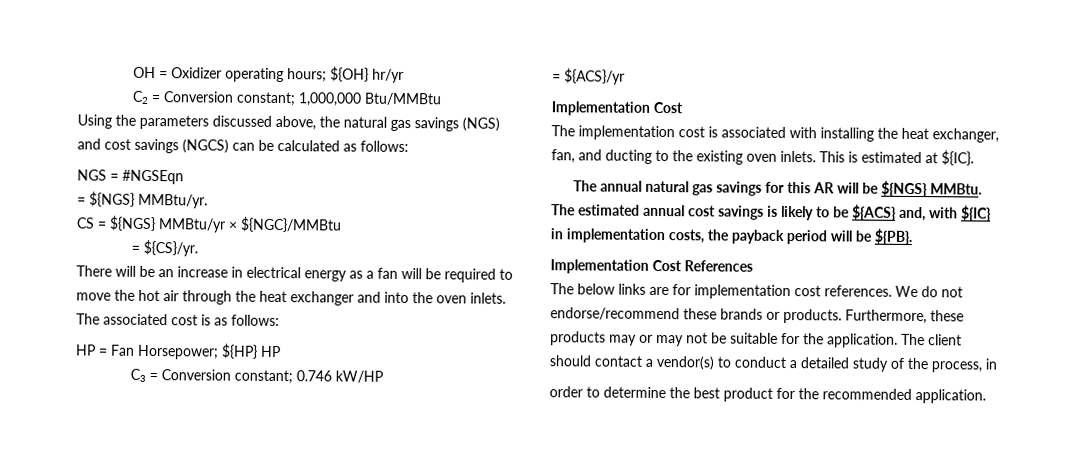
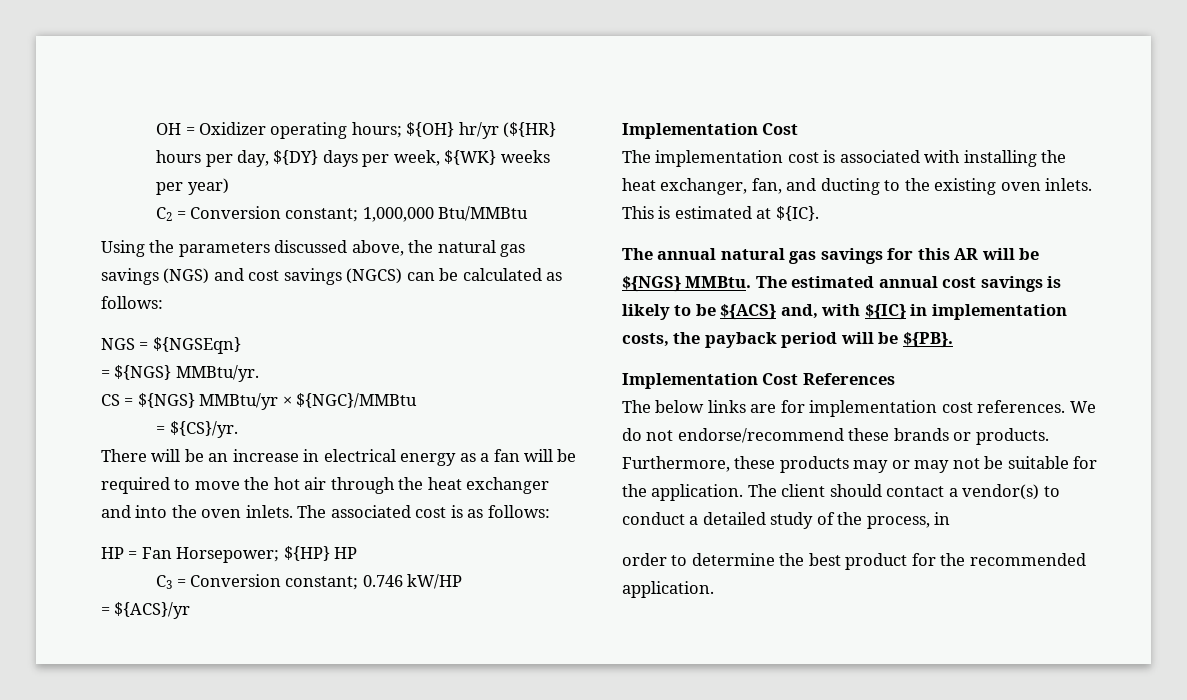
(405, 75) none -> [503,122,557,138] [156,150,550,167] [156,178,229,195] (${HR} hours per day, ${DY} days per week, ${WK} weeks per year)
[122,169,184,185] #NGSEqn -> [152,337,241,354] ${NGSEqn}

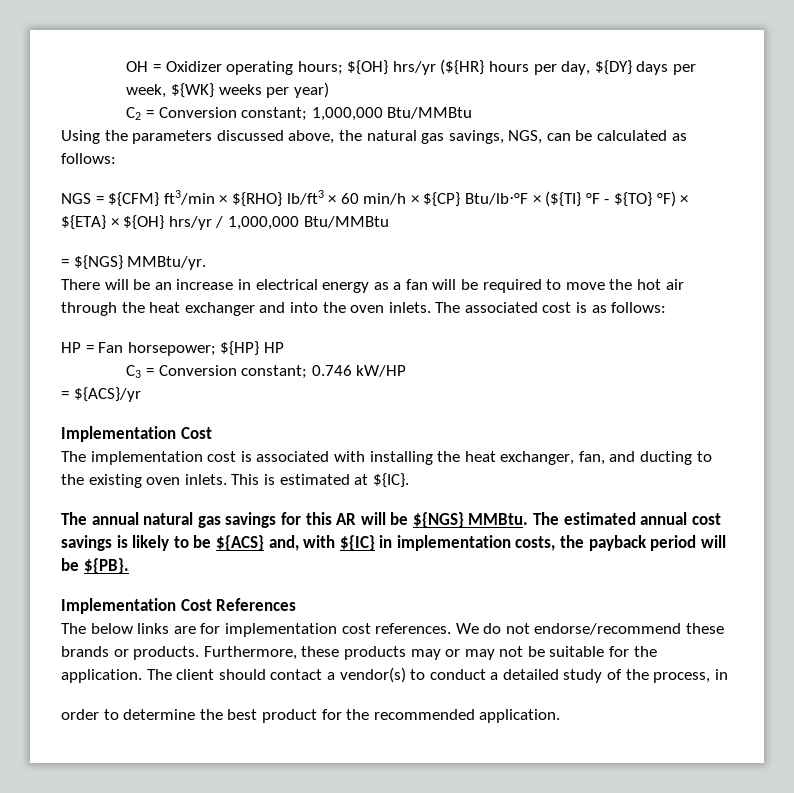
[458,122,499,139] hr/yr -> [392,61,436,75] hrs/yr
[101,268,403,285] savings (NGS) and cost savings (NGCS) -> [448,130,543,144] savings, NGS,
[152,337,241,354] [101,365,259,382] [101,393,418,410] [156,421,238,438] ${NGSEqn} // = ${NGS} MMBtu/yr. // CS = ${NGS} MMBtu/yr × ${NGC}/MMBtu // = ${CS}/yr. -> [108,190,689,207] [61,215,389,230] [61,255,207,270] ${CFM} ft3/min × ${RHO} lb/ft3 × 60 min/h × ${CP} Btu/lb⋅°F × (${TI} °F - ${TO} °F) × ${ETA} × ${OH} hrs/yr / 1,000,000 Btu/MMBtu // = ${NGS} MMBtu/yr.
[176,547,280,563] Horsepower; -> [127,342,216,356] horsepower;

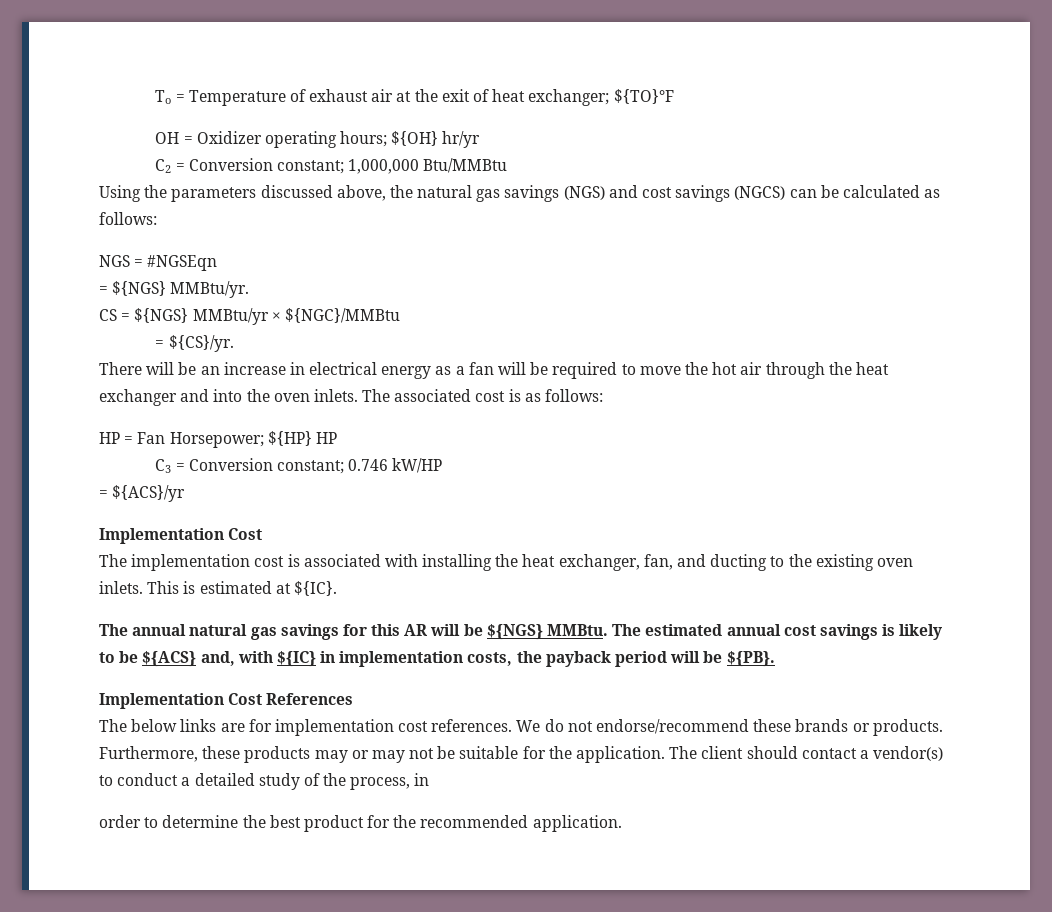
(126, 66) none -> [155,89,674,106] To = Temperature of exhaust air at the exit of heat exchanger; ${TO}°F //
[392,59,696,75] [126,82,329,98] hrs/yr (${HR} hours per day, ${DY} days per week, ${WK} weeks per year) -> [442,131,481,148] hr/yr
[448,130,543,144] savings, NGS, -> [504,185,786,202] savings (NGS) and cost savings (NGCS)
[108,190,689,207] [61,215,389,230] [61,255,207,270] ${CFM} ft3/min × ${RHO} lb/ft3 × 60 min/h × ${CP} Btu/lb⋅°F × (${TI} °F - ${TO} °F) × ${ETA} × ${OH} hrs/yr / 1,000,000 Btu/MMBtu // = ${NGS} MMBtu/yr. -> [147,255,218,271] [99,281,250,298] [99,308,400,325] [155,335,234,352] #NGSEqn // = ${NGS} MMBtu/yr. // CS = ${NGS} MMBtu/yr × ${NGC}/MMBtu // = ${CS}/yr.
[127,342,216,356] horsepower; -> [169,432,264,448] Horsepower;

